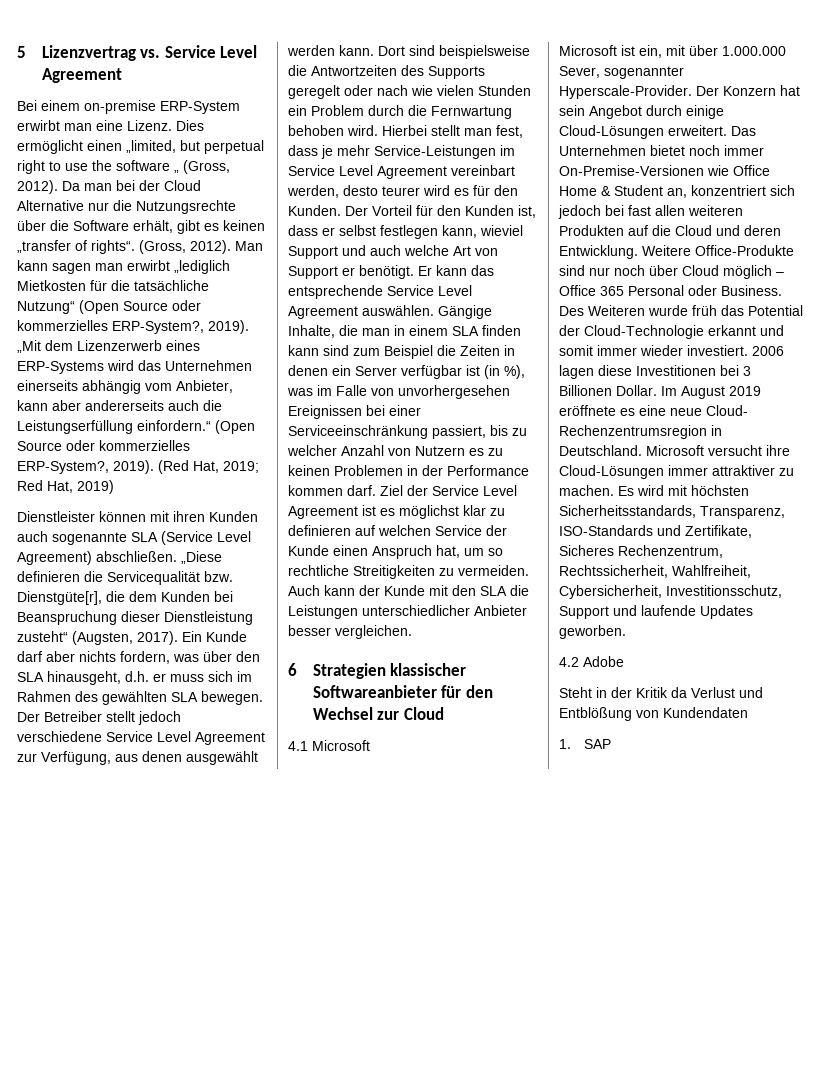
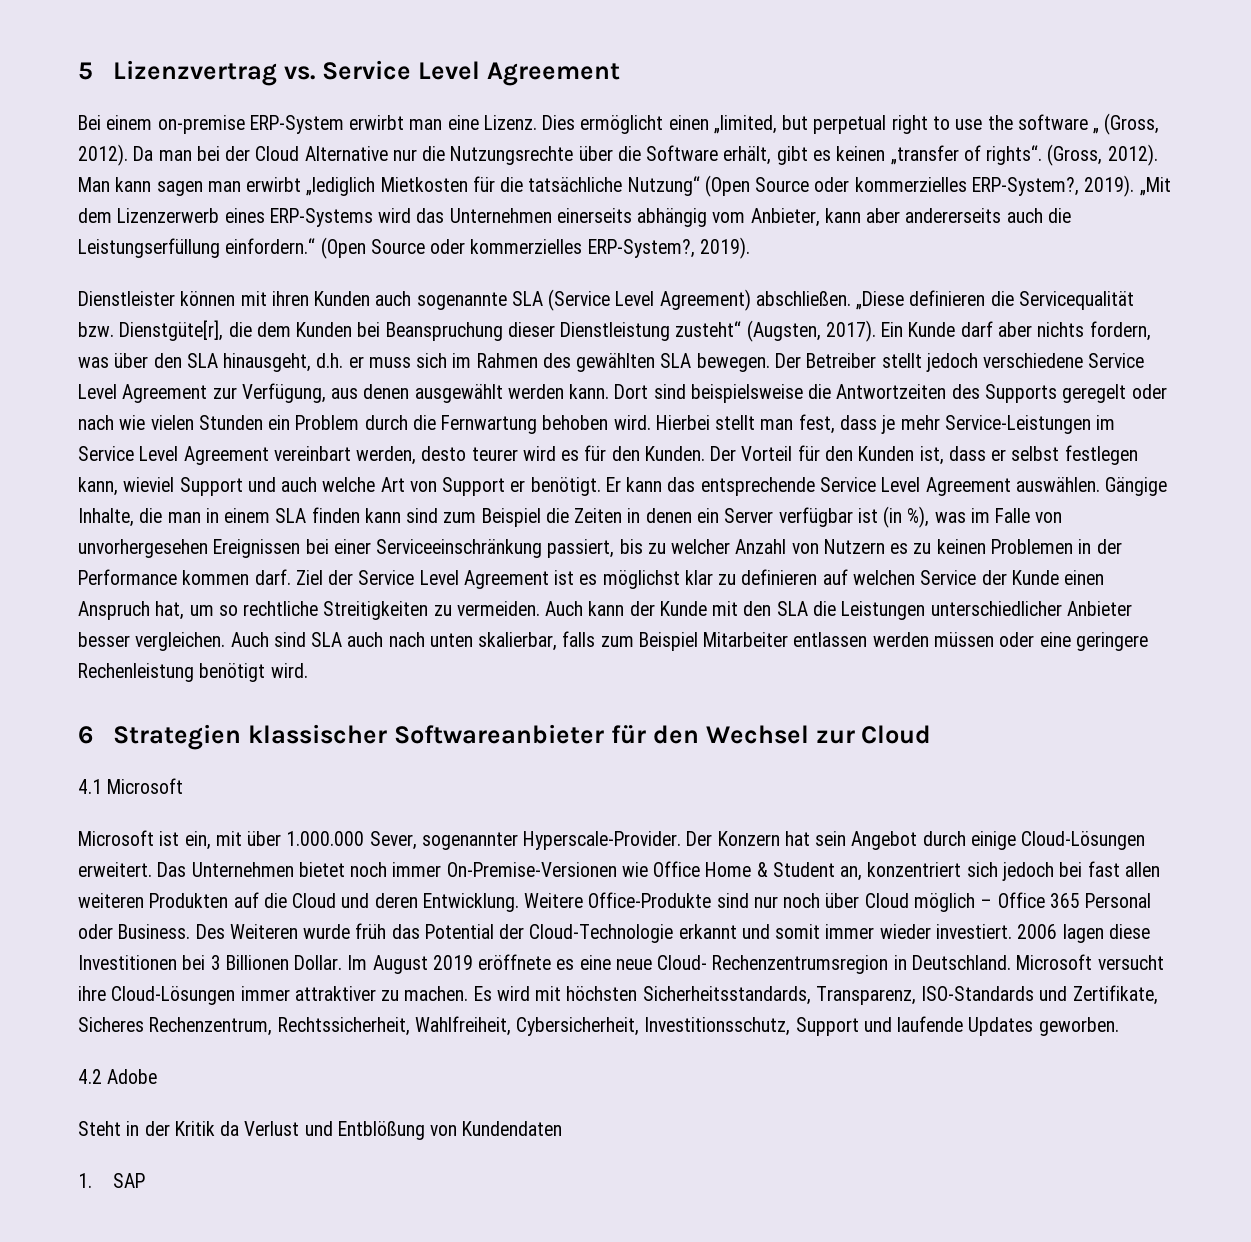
[158,460,259,474] [17,480,114,494] (Red Hat, 2019; Red Hat, 2019) -> (750, 248) none
(412, 632) none -> [230,631,1148,651] [78,663,308,682] Auch sind SLA auch nach unten skalierbar, falls zum Beispiel Mitarbeiter entlassen werden müssen oder eine geringere Rechenleistung benötigt wird.

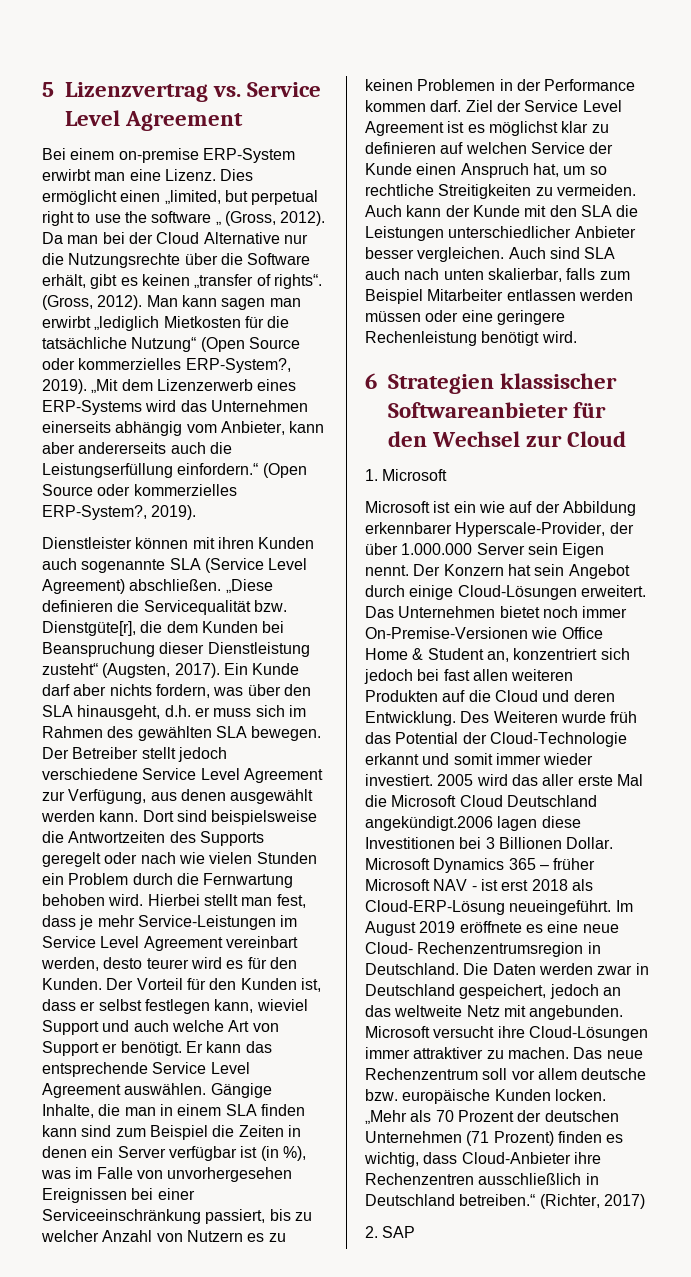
[78,779,102,794] 4.1 -> [365,469,378,481] 1.
[184,831,682,850] ein, mit über 1.000.000 Sever, sogenannter Hyperscale-Provider. -> [453,501,636,516] [365,522,634,537] [365,543,605,558] [365,565,409,576] ein wie auf der Abbildung erkennbarer Hyperscale-Provider, der über 1.000.000 Server sein Eigen nennt.
[524,892,1152,912] [78,924,191,939] Weitere Office-Produkte sind nur noch über Cloud möglich – Office 365 Personal oder Business. -> (456, 718) none
[1017,924,1058,939] 2006 -> [437,774,643,786] [365,795,597,807] [365,816,493,831] 2005 wird das aller erste Mal die Microsoft Cloud Deutschland angekündigt.2006
(343, 962) none -> [365,858,596,873] [365,879,593,891] [365,900,612,915] Microsoft Dynamics 365 – früher Microsoft NAV - ist erst 2018 als Cloud-ERP-Lösung neueingeführt.
(1011, 962) none -> [463,963,649,975] [365,984,621,999] [365,1005,624,1020] Die Daten werden zwar in Deutschland gespeichert, jedoch an das weltweite Netz mit angebunden.
[473,985,1158,1005] [78,1016,1119,1036] [78,1069,158,1084] [78,1121,563,1140] [78,1173,92,1188] Es wird mit höchsten Sicherheitsstandards, Transparenz, ISO-Standards und Zertifikate, Sicheres Rechenzentrum, Rechtssicherheit, Wahlfreiheit, Cybersicherheit, Investitionsschutz, Support und laufende Updates geworben. // 4.2 Adobe // Steht in der Kritik da Verlust und Entblößung von Kundendaten // 1. -> [573,1047,643,1059] [365,1068,647,1080] [365,1089,606,1104] [365,1110,619,1124] [365,1131,624,1146] [364,1152,601,1167] [365,1173,599,1185] [365,1194,645,1209] [365,1226,378,1238] Das neue Rechenzentrum soll vor allem deutsche bzw. europäische Kunden locken. „Mehr als 70 Prozent der deutschen Unternehmen (71 Prozent) finden es wichtig, dass Cloud-Anbieter ihre Rechenzentren ausschließlich in Deutschland betreiben.“ (Richter, 2017) // 2.

